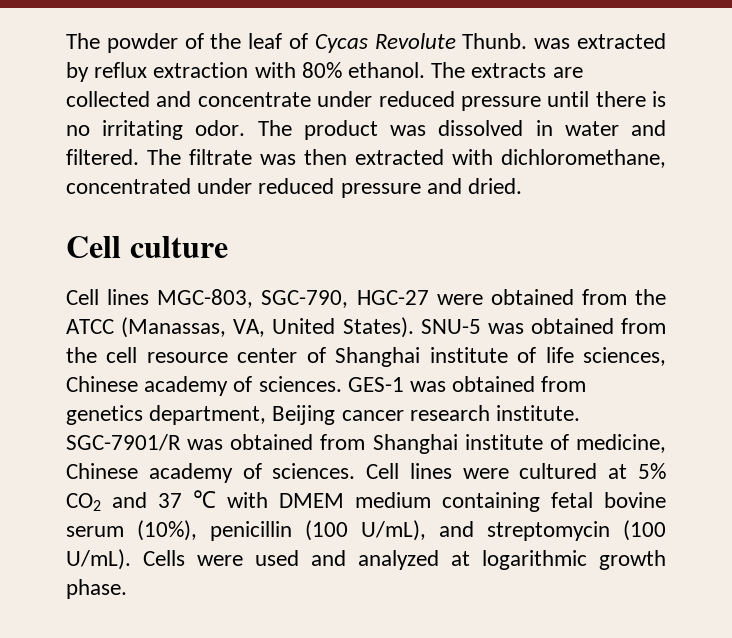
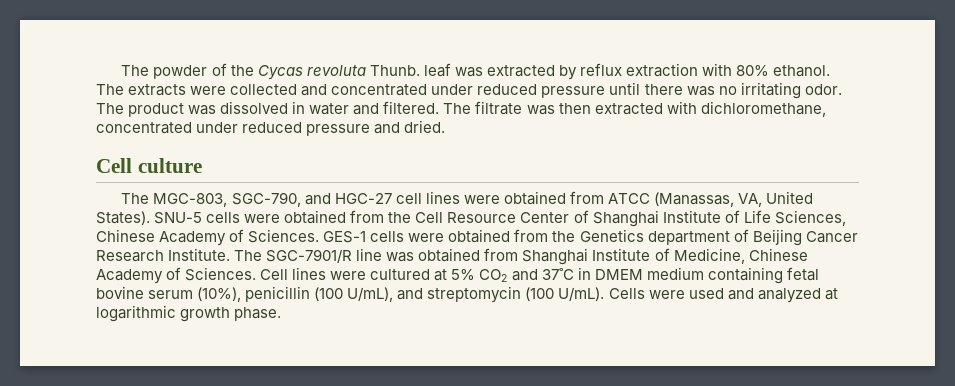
[248,33,528,53] leaf of Cycas Revolute Thunb. -> [257,63,451,80] Cycas revoluta Thunb. leaf
[552,67,583,78] are -> [190,86,227,95] were
[197,92,311,107] concentrate -> [331,84,428,96] concentrated
[652,91,666,107] is -> [686,86,715,96] was
[66,289,666,308] Cell lines MGC-803, SGC-790, HGC-27 were obtained from the -> [121,191,604,207] The MGC-803, SGC-790, and HGC-27 cell lines were obtained from
[487,318,666,334] [66,347,666,367] [66,376,587,396] [66,405,581,425] [66,434,667,454] [66,463,356,483] was obtained from the cell resource center of Shanghai institute of life sciences, Chinese academy of sciences. GES-1 was obtained from genetics department, Beijing cancer research institute. SGC-7901/R was obtained from Shanghai institute of medicine, Chinese academy of sciences. -> [206,210,846,227] [96,229,858,246] [96,248,808,265] [96,267,257,284] cells were obtained from the Cell Resource Center of Shanghai Institute of Life Sciences, Chinese Academy of Sciences. GES-1 cells were obtained from the Genetics department of Beijing Cancer Research Institute. The SGC-7901/R line was obtained from Shanghai Institute of Medicine, Chinese Academy of Sciences.
[158,490,268,508] 37 ℃ with -> [541,267,591,280] 37˚C in

